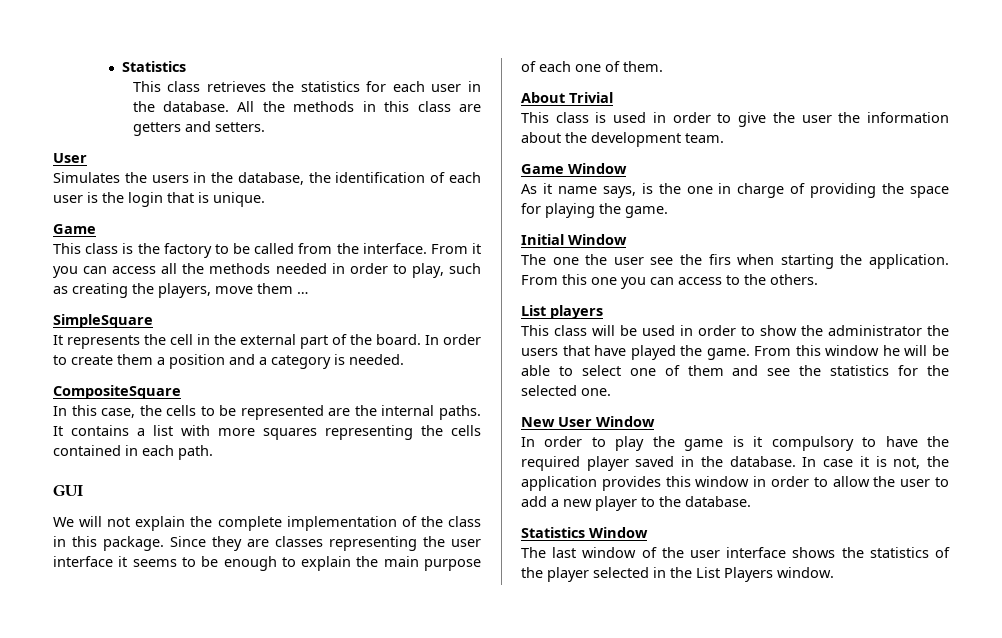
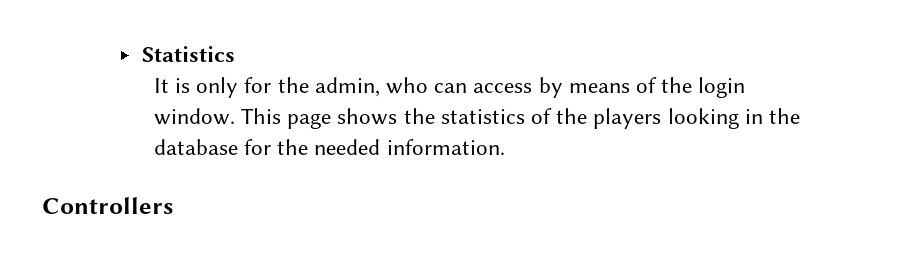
[132,81,482,92] [132,101,482,112] [132,121,265,136] [53,153,87,163] [53,172,481,185] [53,192,265,207] [53,224,96,234] [53,243,482,258] [53,263,481,278] [53,283,308,298] [53,314,153,328] [53,334,481,349] [53,354,404,369] [53,385,181,399] [53,405,481,420] [53,425,481,440] [53,445,213,460] [53,485,83,496] [53,516,481,531] [53,536,481,551] [53,556,482,571] [521,61,663,72] [521,92,613,103] [521,112,949,127] [521,132,724,147] [521,163,627,174] [521,183,949,198] [521,203,668,218] [521,234,627,245] [521,254,949,269] [521,274,818,289] [521,305,603,319] [521,325,949,336] [521,345,949,360] [521,365,950,376] [521,385,611,396] [521,416,655,427] [521,436,949,451] [521,456,950,471] [521,476,950,491] [521,496,751,511] [521,527,648,538] [521,547,787,558] This class retrieves the statistics for each user in the database. All the methods in this class are getters and setters. // User // Simulates the users in the database, the identification of each user is the login that is unique. // Game // This class is the factory to be called from the interface. From it you can access all the methods needed in order to play, such as creating the players, move them … // SimpleSquare // It represents the cell in the external part of the board. In order to create them a position and a category is needed. // CompositeSquare // In this case, the cells to be represented are the internal paths. It contains a list with more squares representing the cells contained in each path. // GUI // We will not explain the complete implementation of the class in this package. Since they are classes representing the user interface it seems to be enough to explain the main purpose of each one of them. // About Trivial // This class is used in order to give the user the information about the development team. // Game Window // As it name says, is the one in charge of providing the space for playing the game. // Initial Window // The one the user see the firs when starting the application. From this one you can access to the others. // List players // This class will be used in order to show the administrator the users that have played the game. From this window he will be able to select one of them and see the statistics for the selected one. // New User Window // In order to play the game is it compulsory to have the required player saved in the database. In case it is not, the application provides this window in order to allow the user to add a new player to the database. // Statistics Window // The last window of the user interface -> [153,77,746,98] [153,108,332,129] It is only for the admin, who can access by means of the login window. This page
[547,567,834,582] player selected in the List Players window. -> [593,108,800,129] [153,139,505,155] [42,197,173,214] players looking in the database for the needed information. // Controllers

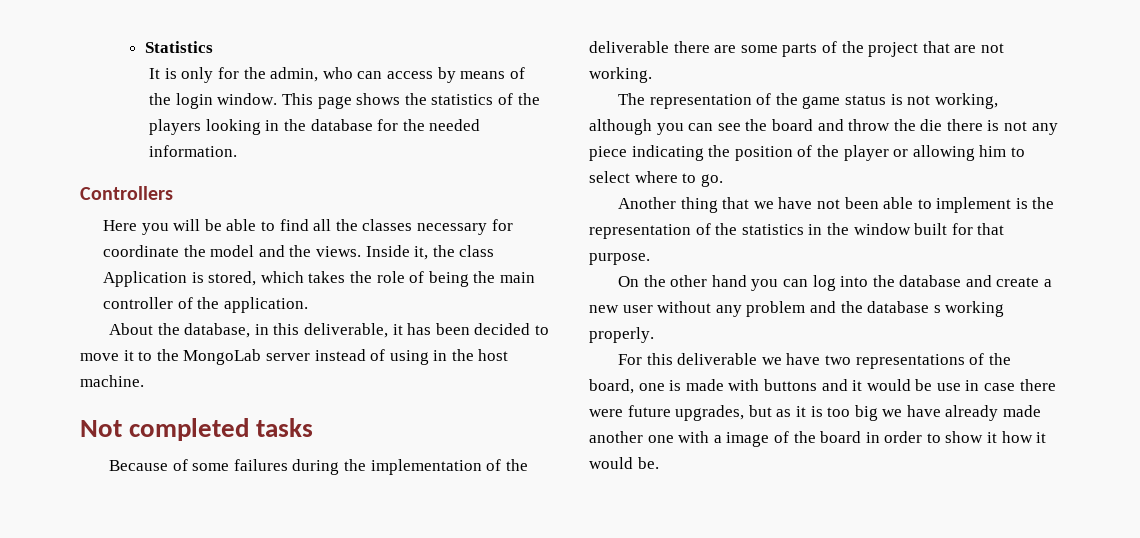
(173, 205) none -> [103,219,513,235] [103,245,495,260] [103,271,535,287] [103,297,308,313] [108,323,549,338] [80,349,509,365] [80,375,144,387] [80,418,314,441] [108,459,528,475] [589,41,1004,57] [589,67,652,83] [617,93,998,109] [589,119,1058,135] [589,145,1025,161] [589,171,723,187] [617,197,1055,213] [589,223,1005,239] [589,253,650,265] [617,275,1053,291] [589,301,1005,317] [589,327,654,343] [617,353,1011,369] [589,379,1056,394] [589,405,1042,421] [589,431,1047,447] [589,457,659,469] // Here you will be able to find all the classes necessary for coordinate the model and the views. Inside it, the class Application is stored, which takes the role of being the main controller of the application. // About the database, in this deliverable, it has been decided to move it to the MongoLab server instead of using in the host machine. // Not completed tasks // Because of some failures during the implementation of the deliverable there are some parts of the project that are not working. // The representation of the game status is not working, although you can see the board and throw the die there is not any piece indicating the position of the player or allowing him to select where to go. // Another thing that we have not been able to implement is the representation of the statistics in the window built for that purpose. // On the other hand you can log into the database and create a new user without any problem and the database s working properly. // For this deliverable we have two representations of the board, one is made with buttons and it would be use in case there were future upgrades, but as it is too big we have already made another one with a image of the board in order to show it how it would be.

